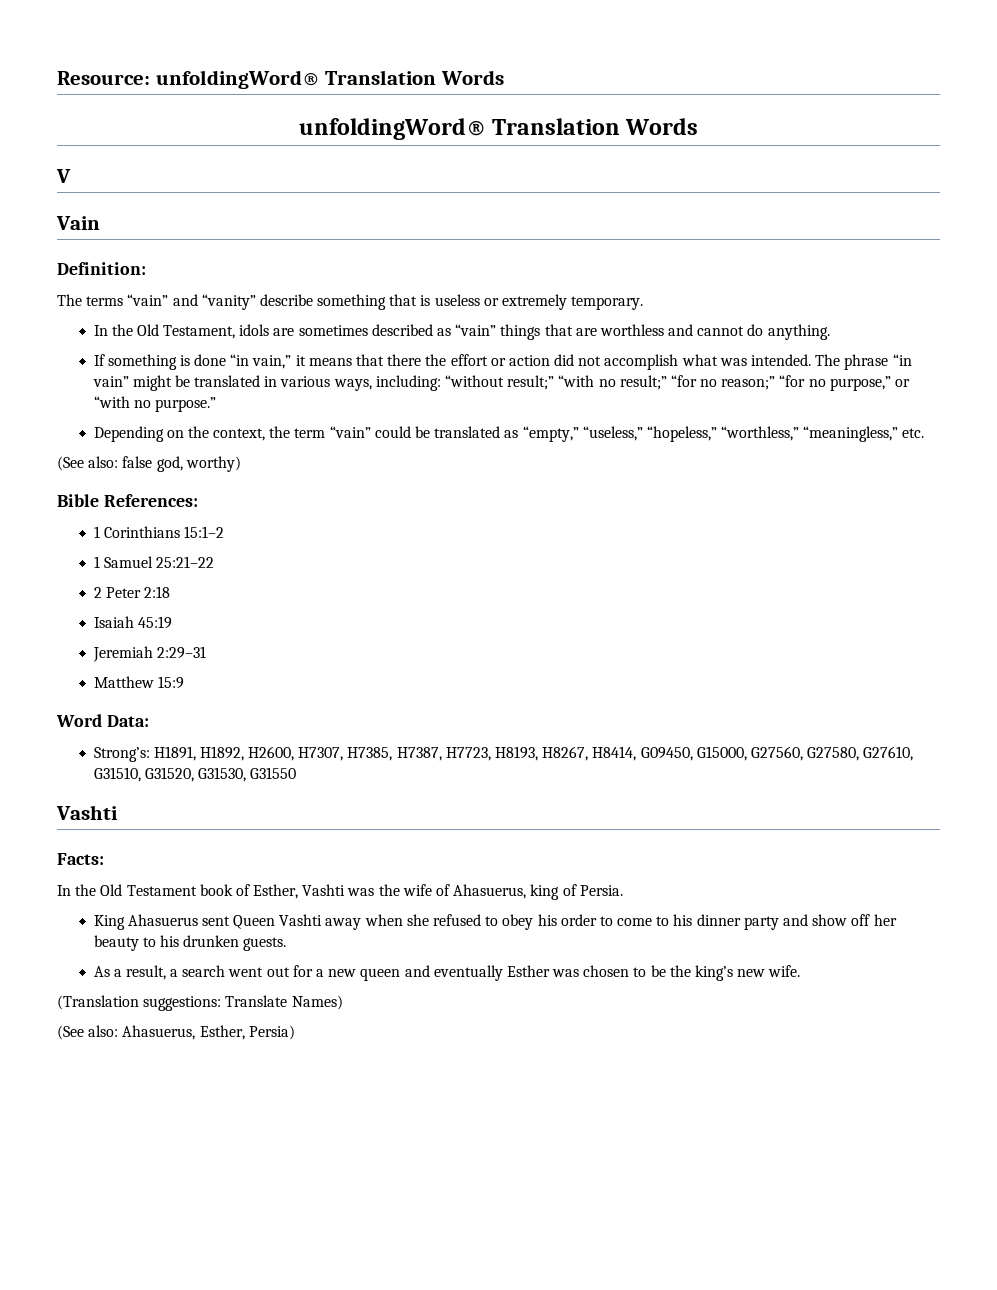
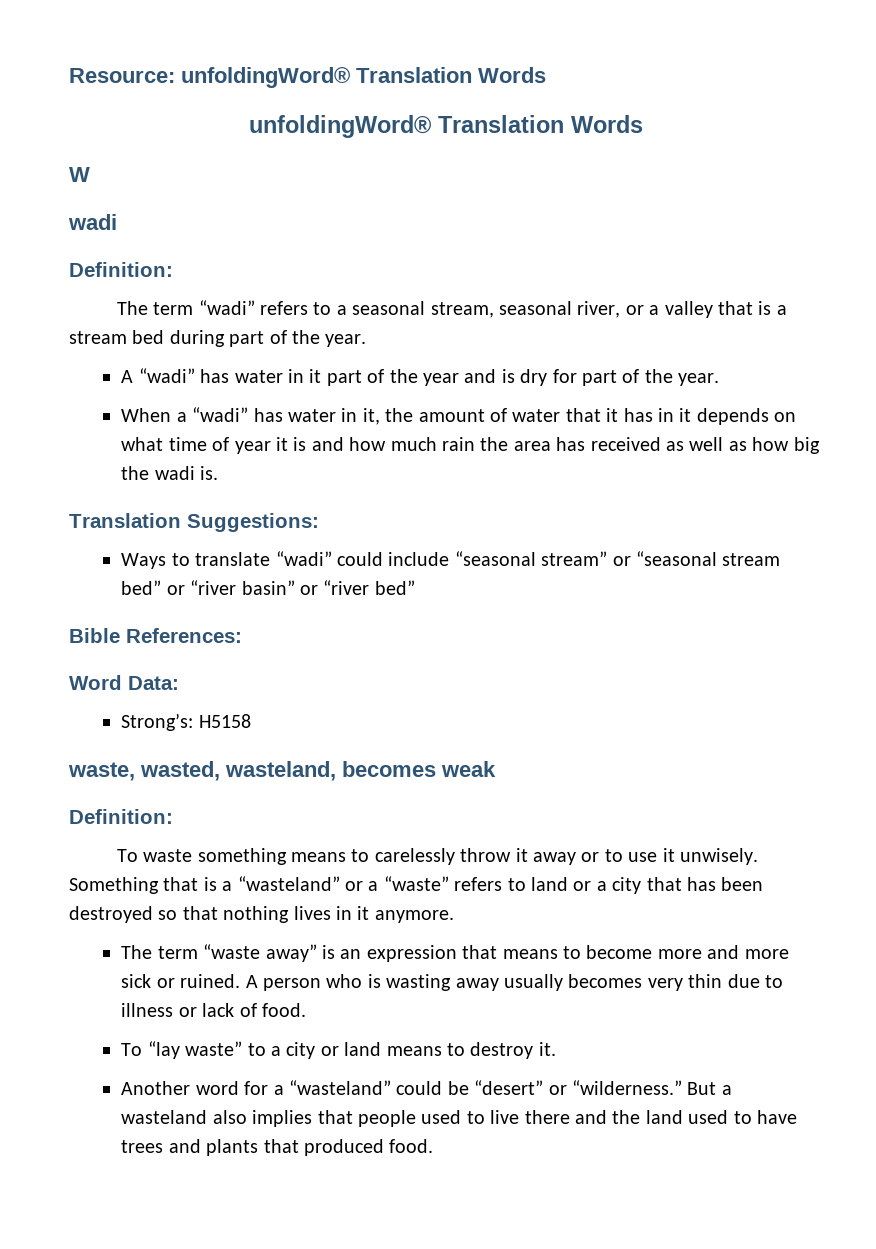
[56,169,71,183] [56,216,100,230] V // Vain -> [69,167,90,182] [68,214,117,230] W // wadi
[86,294,644,310] [93,324,830,340] [93,354,912,370] [92,375,911,391] [93,396,216,412] [93,426,925,442] [57,456,241,472] [57,494,198,507] [93,526,224,538] [93,556,214,568] [93,586,170,598] [93,616,172,629] [92,646,206,662] [93,676,184,689] [56,714,149,727] [93,746,914,762] [93,767,297,782] [56,805,118,820] [57,853,104,865] [57,884,623,900] [93,914,897,930] [93,935,287,951] [93,965,801,981] [57,995,343,1011] [57,1025,295,1040] terms “vain” and “vanity” describe something that is useless or extremely temporary. // In the Old Testament, idols are sometimes described as “vain” things that are worthless and cannot do anything. // If something is done “in vain,” it means that there the effort or action did not accomplish what was intended. The phrase “in vain” might be translated in various ways, including: “without result;” “with no result;” “for no reason;” “for no purpose,” or “with no purpose.” // Depending on the context, the term “vain” could be translated as “empty,” “useless,” “hopeless,” “worthless,” “meaningless,” etc. // (See also: false god, worthy) // Bible References: // 1 Corinthians 15:1–2 // 1 Samuel 25:21–22 // 2 Peter 2:18 // Isaiah 45:19 // Jeremiah 2:29–31 // Matthew 15:9 // Word Data: // Strong’s: H1891, H1892, H2600, H7307, H7385, H7387, H7723, H8193, H8267, H8414, G09450, G15000, G27560, G27580, G27610, G31510, G31520, G31530, G31550 // Vashti // Facts: // In the Old Testament book of Esther, Vashti was the wife of Ahasuerus, king of Persia. // King Ahasuerus sent Queen Vashti away when she refused to obey his order to come to his dinner party and show off her beauty to his drunken guests. // As a result, a search went out for a new queen and eventually Esther was chosen to be the king’s new wife. // (Translation suggestions: Translate Names) // (See also: Ahasuerus, Esther, Persia) -> [153,300,787,318] [69,330,367,347] [121,368,720,386] [121,407,797,425] [121,437,820,454] [121,466,219,480] [69,513,319,532] [121,551,781,569] [121,580,415,595] [69,628,242,643] [69,675,179,690] [121,713,251,731] [68,761,496,781] [69,809,173,824] [116,848,758,865] [69,876,764,894] [69,906,454,923] [121,944,789,962] [121,974,783,991] [121,1003,306,1017] [121,1041,556,1059] [121,1080,732,1095] [121,1110,797,1127] [121,1139,434,1156] term “wadi” refers to a seasonal stream, seasonal river, or a valley that is a stream bed during part of the year. // A “wadi” has water in it part of the year and is dry for part of the year. // When a “wadi” has water in it, the amount of water that it has in it depends on what time of year it is and how much rain the area has received as well as how big the wadi is. // Translation Suggestions: // Ways to translate “wadi” could include “seasonal stream” or “seasonal stream bed” or “river basin” or “river bed” // Bible References: // Word Data: // Strong’s: H5158 // waste, wasted, wasteland, becomes weak // Definition: // To waste something means to carelessly throw it away or to use it unwisely. Something that is a “wasteland” or a “waste” refers to land or a city that has been destroyed so that nothing lives in it anymore. // The term “waste away” is an expression that means to become more and more sick or ruined. A person who is wasting away usually becomes very thin due to illness or lack of food. // To “lay waste” to a city or land means to destroy it. // Another word for a “wasteland” could be “desert” or “wilderness.” But a wasteland also implies that people used to live there and the land used to have trees and plants that produced food.

